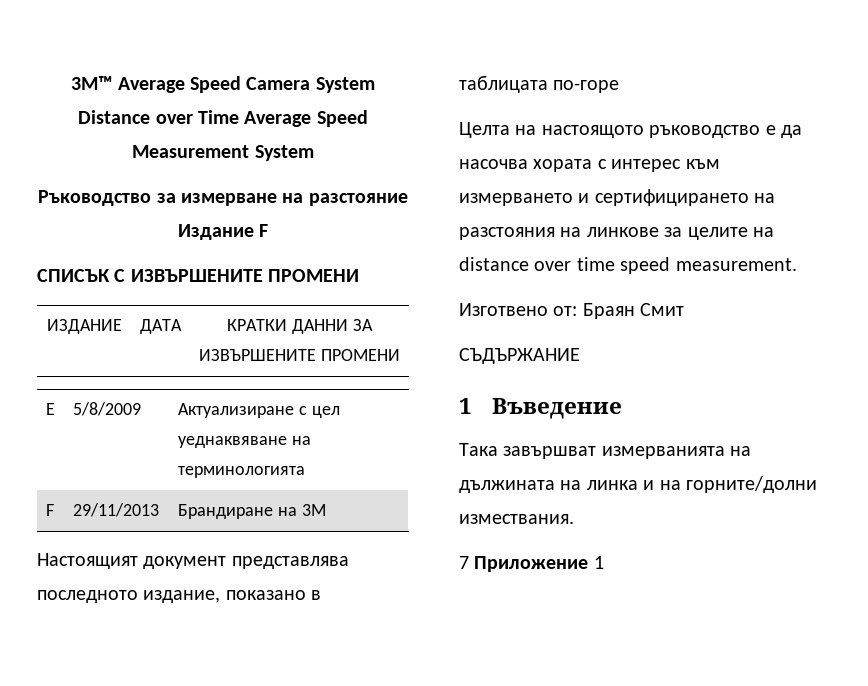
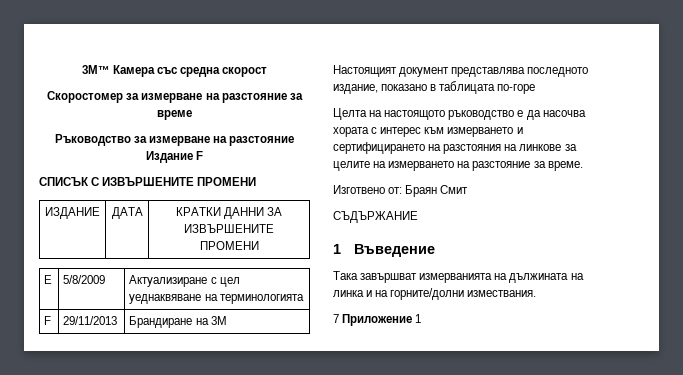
[117,76,375,93] [78,110,368,127] [132,145,314,161] Average Speed Camera System Distance over Time Average Speed Measurement System -> [112,65,268,77] [47,91,303,103] [157,110,192,120] Камера със средна скорост // Скоростомер за измерване на разстояние за време
[459,257,797,274] distance over time speed measurement. -> [388,161,583,171] измерването на разстояние за време.

